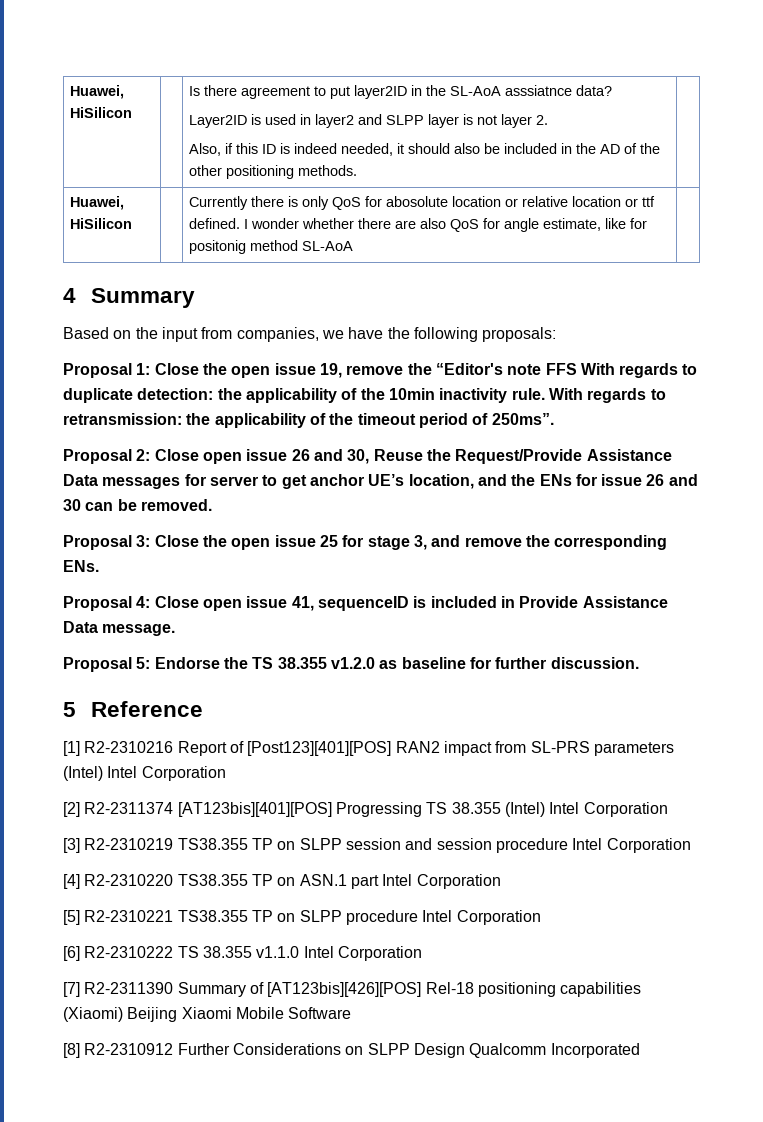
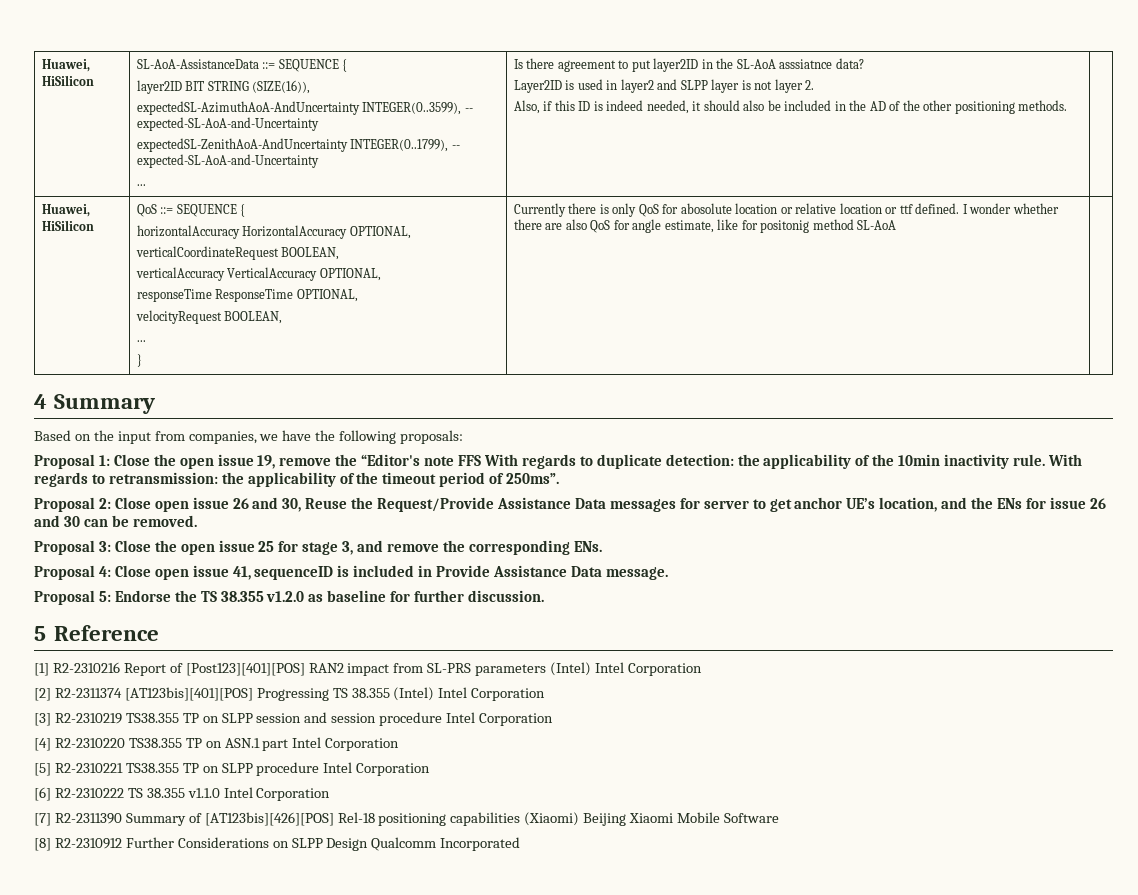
[70,85,125,99] [70,107,133,118] Huawei, HiSilicon | -> [41,59,90,72] [41,75,94,86] [136,59,348,72] [136,80,311,94] [136,101,473,115] [136,117,319,131] [136,138,460,152] [136,154,319,168] [136,184,146,186] Huawei, HiSilicon | SL-AoA-AssistanceData ::= SEQUENCE { // layer2ID BIT STRING (SIZE(16)), // expectedSL-AzimuthAoA-AndUncertainty INTEGER(0..3599), -- expected-SL-AoA-and-Uncertainty // expectedSL-ZenithAoA-AndUncertainty INTEGER(0..1799), -- expected-SL-AoA-and-Uncertainty // ...
(133, 223) none -> [136,204,246,217] [136,225,411,239] [135,246,340,260] [135,267,381,281] [136,289,358,302] [135,310,283,324] [136,340,146,342] [136,354,142,367] QoS ::= SEQUENCE { // horizontalAccuracy HorizontalAccuracy OPTIONAL, // verticalCoordinateRequest BOOLEAN, // verticalAccuracy VerticalAccuracy OPTIONAL, // responseTime ResponseTime OPTIONAL, // velocityRequest BOOLEAN, // ... // }

